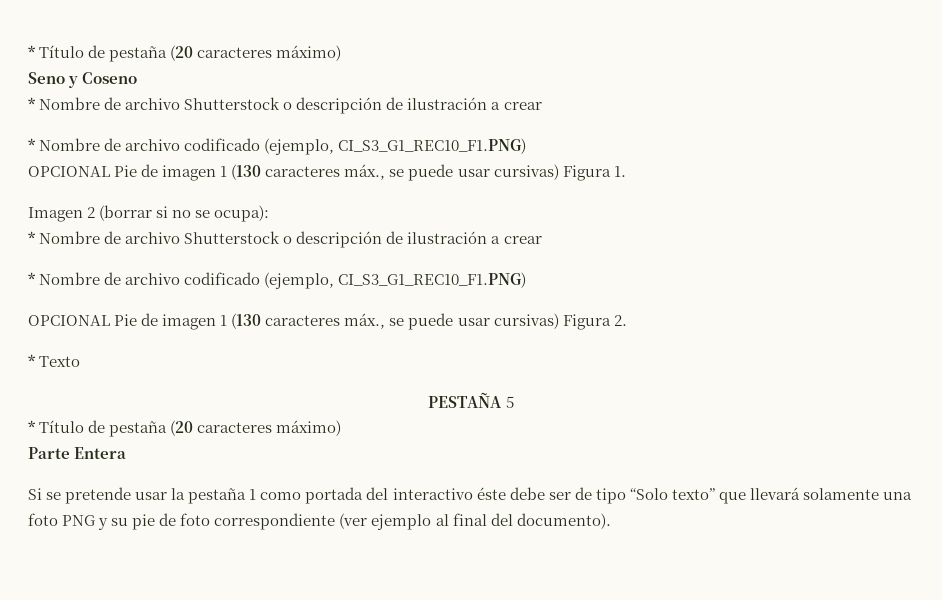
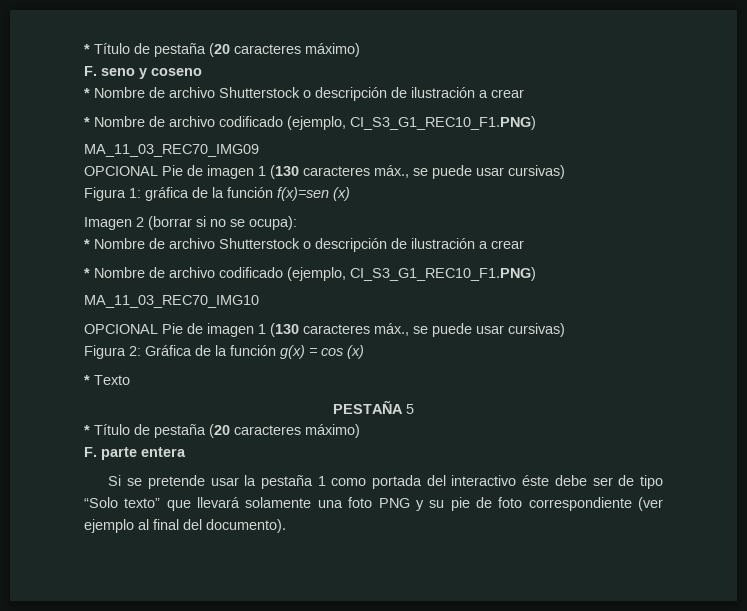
[28,45,342,62] [28,72,138,88] * Título de pestaña (20 caracteres máximo) // Seno y Coseno -> [84,43,360,57] [84,66,202,79] * Título de pestaña (20 caracteres máximo) // F. seno y coseno
(527, 146) none -> [84,144,259,157] // MA_11_03_REC70_IMG09
[562,165,626,181] Figura 1. -> [84,187,350,201] // Figura 1: gráfica de la función f(x)=sen (x)
(527, 280) none -> [84,295,259,308] // MA_11_03_REC70_IMG10
[562,314,627,330] Figura 2. -> [84,345,364,359] // Figura 2: Gráfica de la función g(x) = cos (x)
[28,447,127,459] Parte Entera -> [84,447,186,460] F. parte entera

